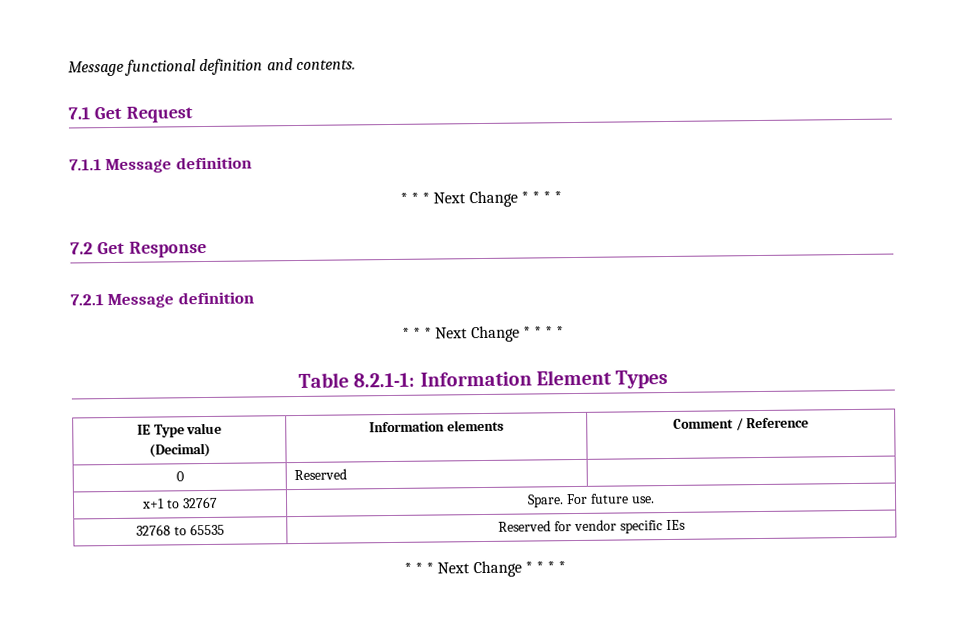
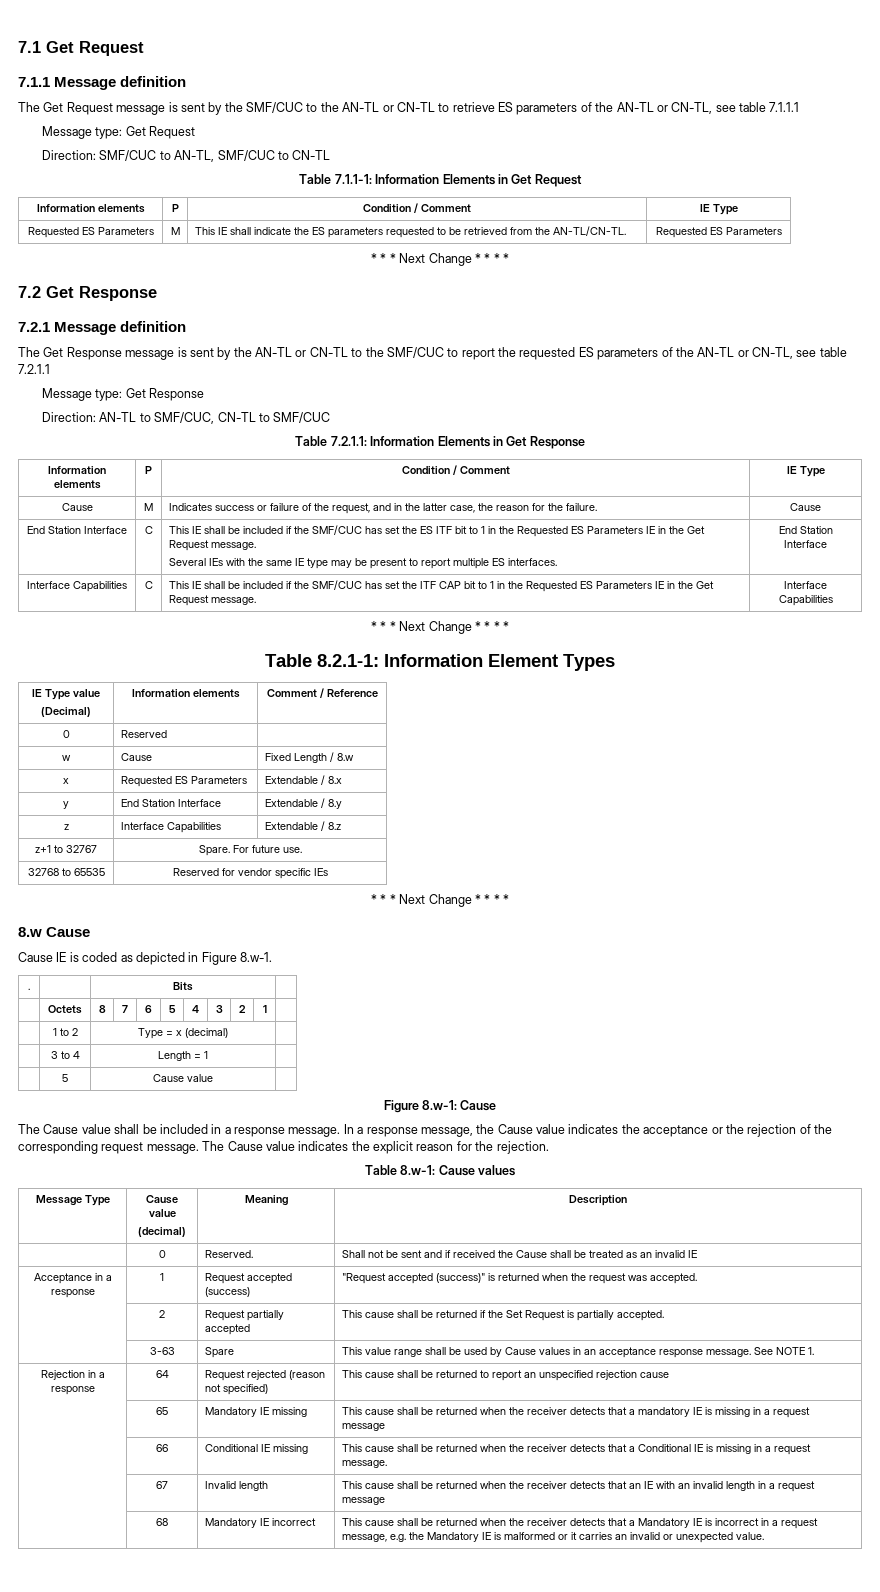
[68,58,356,77] Message functional definition and contents. // -> (18, 47) none
(252, 163) none -> [18,102,800,115] [42,126,196,139] [42,150,331,162] [299,174,582,187] [36,204,145,213] [171,204,179,212] [363,203,471,213] [699,204,738,215] [27,227,154,238] [170,227,180,235] [194,226,626,238] [655,227,782,238] // The Get Request message is sent by the SMF/CUC to the AN-TL or CN-TL to retrieve ES parameters of the AN-TL or CN-TL, see table 7.1.1.1 // Message type: Get Request // Direction: SMF/CUC to AN-TL, SMF/CUC to CN-TL // Table 7.1.1-1: Information Elements in Get Request // Information elements | P | Condition / Comment | IE Type // Requested ES Parameters | M | This IE shall indicate the ES parameters requested to be retrieved from the AN-TL/CN-TL. | Requested ES Parameters
(254, 298) none -> [18,347,847,360] [18,364,50,374] [42,388,205,401] [42,412,331,424] [295,436,585,449] [48,466,106,474] [53,480,101,489] [145,466,152,474] [401,465,510,475] [786,466,825,477] [61,503,93,511] [144,503,153,511] [168,503,597,514] [790,503,821,511] [27,526,127,534] [144,526,153,534] [168,525,705,537] [168,540,256,551] [168,558,557,569] [778,526,833,534] [784,540,827,548] [27,581,127,592] [144,581,153,589] [168,580,714,592] [168,595,256,606] [784,581,827,589] [778,595,833,606] // The Get Response message is sent by the AN-TL or CN-TL to the SMF/CUC to report the requested ES parameters of the AN-TL or CN-TL, see table 7.2.1.1 // Message type: Get Response // Direction: AN-TL to SMF/CUC, CN-TL to SMF/CUC // Table 7.2.1.1: Information Elements in Get Response // Information elements | P | Condition / Comment | IE Type // Cause | M | Indicates success or failure of the request, and in the latter case, the reason for the failure. | Cause // End Station Interface | C | This IE shall be included if the SMF/CUC has set the ES ITF bit to 1 in the Requested ES Parameters IE in the Get Request message. // Several IEs with the same IE type may be present to report multiple ES interfaces. | End Station Interface // Interface Capabilities | C | This IE shall be included if the SMF/CUC has set the ITF CAP bit to 1 in the Requested ES Parameters IE in the Get Request message. | Interface Capabilities
[141,498,166,509] x+1 -> [62,755,71,761] [120,753,152,761] [264,752,354,763] [63,778,69,784] [120,776,247,787] [264,775,342,785] [63,801,69,809] [120,799,221,807] [264,798,342,809] [63,824,69,830] [120,822,221,833] [264,821,341,831] [35,845,51,853] w | Cause | Fixed Length / 8.w // x | Requested ES Parameters | Extendable / 8.x // y | End Station Interface | Extendable / 8.y // z | Interface Capabilities | Extendable / 8.z // z+1
(567, 567) none -> [18,927,91,937] [18,952,272,965] [28,988,30,990] [173,982,193,991] [48,1005,82,1014] [98,1005,106,1013] [122,1005,128,1013] [145,1005,152,1013] [168,1005,176,1013] [192,1005,199,1013] [215,1005,223,1013] [239,1005,246,1013] [262,1005,267,1013] [52,1028,78,1036] [138,1028,228,1039] [50,1051,80,1059] [158,1051,208,1061] [62,1074,68,1082] [153,1074,213,1082] [383,1100,497,1113] [18,1124,832,1137] [18,1141,549,1154] [364,1165,516,1176] [35,1195,110,1206] [146,1195,178,1204] [148,1209,176,1217] [138,1227,186,1237] [244,1195,288,1206] [569,1195,627,1206] [158,1250,166,1258] [204,1250,253,1258] [341,1250,697,1258] [33,1273,112,1284] [50,1289,95,1298] [160,1273,164,1281] [204,1273,292,1284] [204,1287,250,1297] [341,1273,697,1284] [159,1310,165,1318] [204,1310,284,1321] [204,1324,250,1335] [341,1310,664,1321] [149,1347,175,1355] [204,1347,234,1358] [341,1347,814,1358] [40,1370,105,1380] [50,1386,95,1395] [155,1370,169,1378] [204,1370,325,1381] [204,1384,268,1395] [341,1370,669,1381] [156,1407,168,1415] [204,1407,307,1417] [341,1407,810,1418] [341,1423,385,1431] [156,1444,168,1452] [204,1444,308,1454] [341,1444,811,1455] [341,1460,387,1468] [156,1481,168,1489] [204,1481,268,1491] [341,1481,815,1492] [341,1497,385,1505] [156,1518,168,1526] [204,1518,316,1528] [341,1518,818,1529] [341,1532,764,1543] // 8.w Cause // Cause IE is coded as depicted in Figure 8.w-1. // . | | Bits | // | Octets | 8 | 7 | 6 | 5 | 4 | 3 | 2 | 1 | // | 1 to 2 | Type = x (decimal) | // | 3 to 4 | Length = 1 | // | 5 | Cause value | // Figure 8.w-1: Cause // The Cause value shall be included in a response message. In a response message, the Cause value indicates the acceptance or the rejection of the corresponding request message. The Cause value indicates the explicit reason for the rejection. // Table 8.w-1: Cause values // Message Type | Cause value // (decimal) | Meaning | Description // | 0 | Reserved. | Shall not be sent and if received the Cause shall be treated as an invalid IE // Acceptance in a response | 1 | Request accepted (success) | "Request accepted (success)" is returned when the request was accepted. // | 2 | Request partially accepted | This cause shall be returned if the Set Request is partially accepted. // | 3-63 | Spare | This value range shall be used by Cause values in an acceptance response message. See NOTE 1. // Rejection in a response | 64 | Request rejected (reason not specified) | This cause shall be returned to report an unspecified rejection cause // | 65 | Mandatory IE missing | This cause shall be returned when the receiver detects that a mandatory IE is missing in a request message // | 66 | Conditional IE missing | This cause shall be returned when the receiver detects that a Conditional IE is missing in a request message. // | 67 | Invalid length | This cause shall be returned when the receiver detects that an IE with an invalid length in a request message // | 68 | Mandatory IE incorrect | This cause shall be returned when the receiver detects that a Mandatory IE is incorrect in a request message, e.g. the Mandatory IE is malformed or it carries an invalid or unexpected value.

